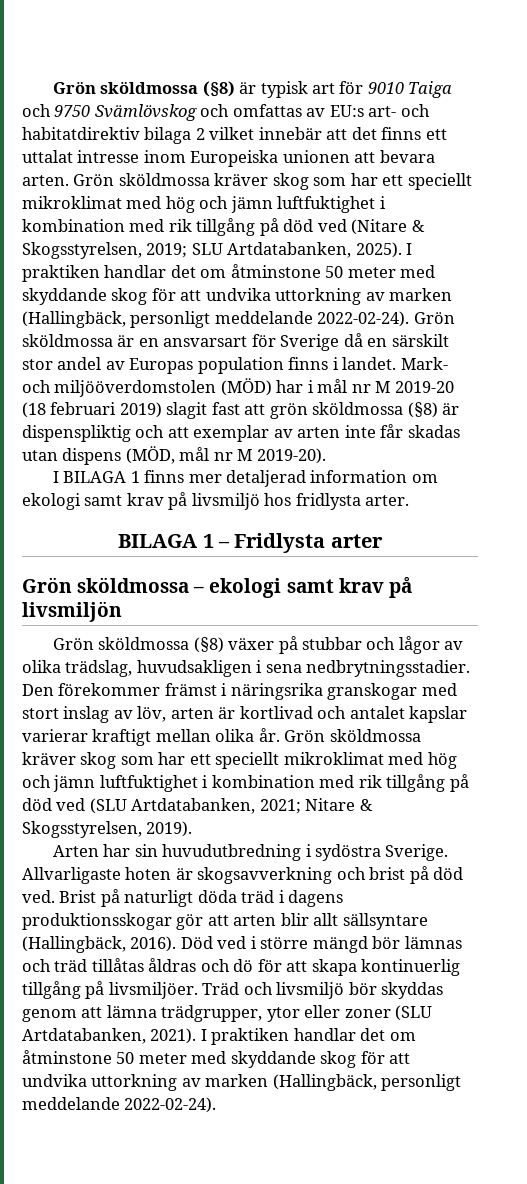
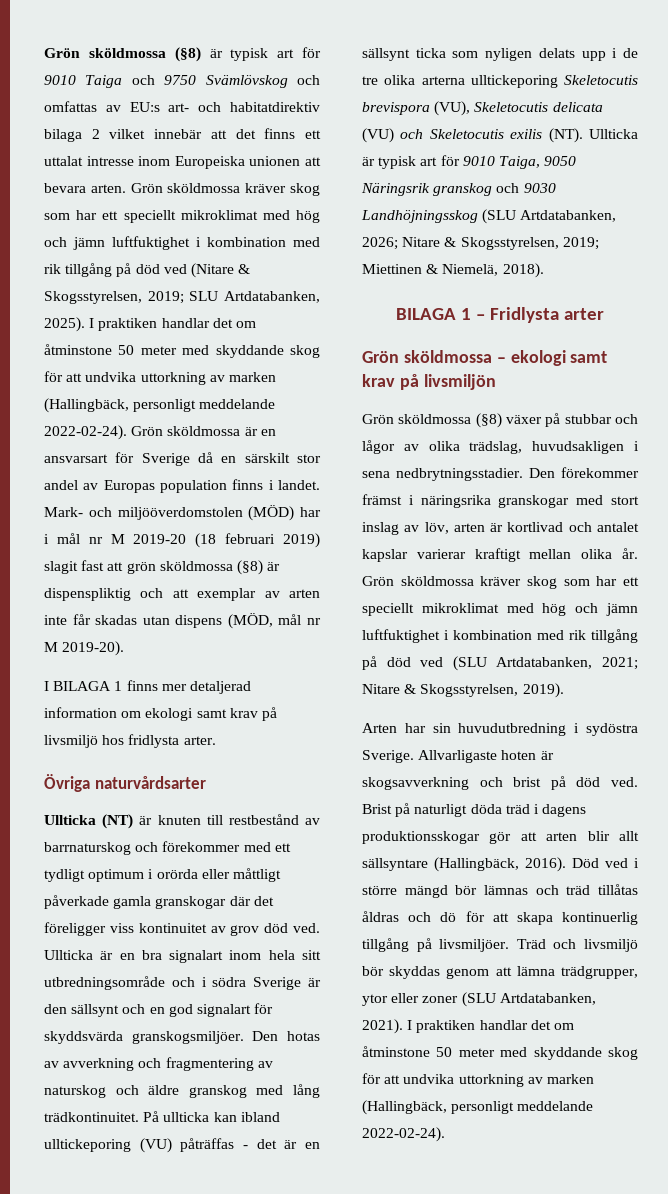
(410, 500) none -> [44,774,206,792] [44,814,320,829] [44,841,291,855] [44,868,281,882] [44,895,274,909] [44,922,320,936] [44,950,321,963] [44,976,322,990] [44,1003,274,1017] [44,1031,320,1044] [44,1057,273,1071] [44,1084,320,1098] [44,1111,280,1122] [44,1138,320,1153] [362,48,638,61] [362,75,638,88] [362,101,603,116] [362,128,638,143] [362,155,577,169] [361,183,556,196] [361,209,617,224] [362,237,599,250] [362,263,544,278] // Övriga naturvårdsarter // Ullticka (NT) är knuten till restbestånd av barrnaturskog och förekommer med ett tydligt optimum i orörda eller måttligt påverkade gamla granskogar där det föreligger viss kontinuitet av grov död ved. Ullticka är en bra signalart inom hela sitt utbredningsområde och i södra Sverige är den sällsynt och en god signalart för skyddsvärda granskogsmiljöer. Den hotas av avverkning och fragmentering av naturskog och äldre granskog med lång trädkontinuitet. På ullticka kan ibland ulltickeporing (VU) påträffas - det är en sällsynt ticka som nyligen delats upp i de tre olika arterna ulltickeporing Skeletocutis brevispora (VU), Skeletocutis delicata (VU) och Skeletocutis exilis (NT). Ullticka är typisk art för 9010 Taiga, 9050 Näringsrik granskog och 9030 Landhöjningsskog (SLU Artdatabanken, 2026; Nitare & Skogsstyrelsen, 2019; Miettinen & Niemelä, 2018).

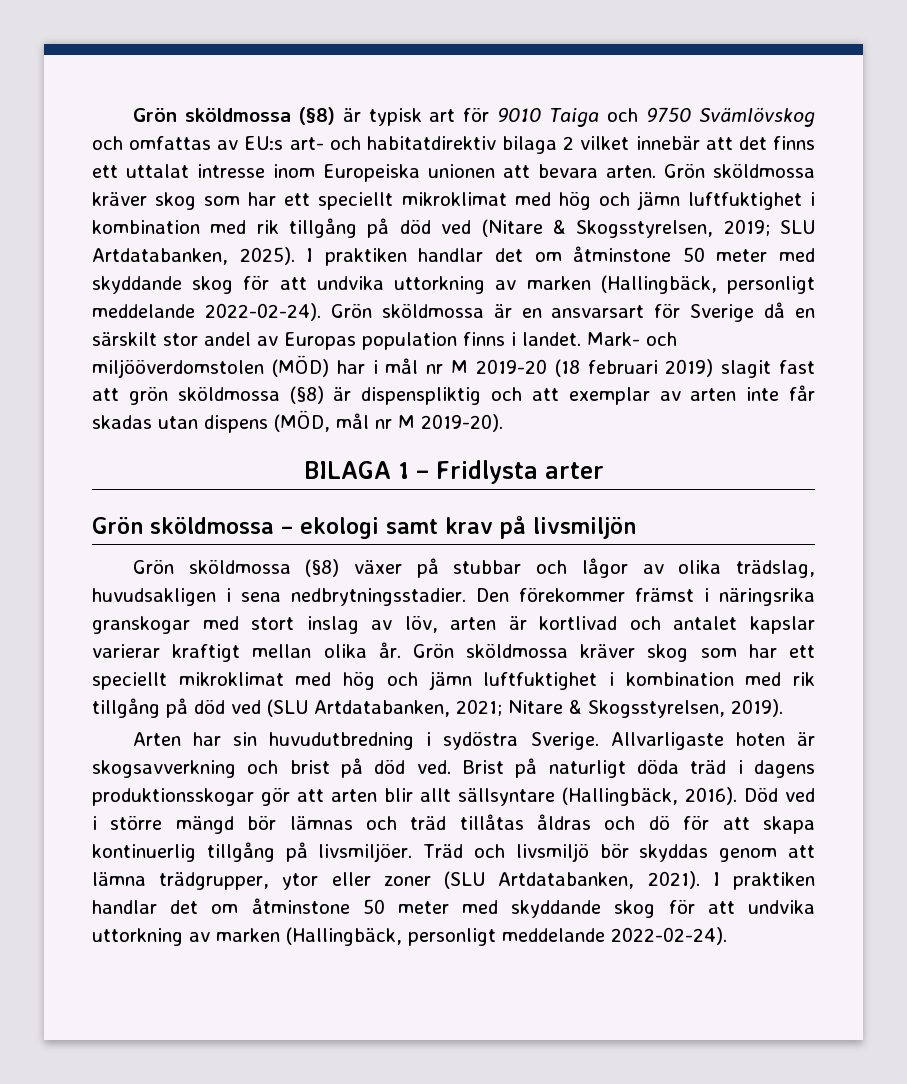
[44,680,251,694] [44,707,277,721] [44,734,216,748] [44,774,206,792] [44,814,320,829] [44,841,291,855] [44,868,281,882] [44,895,274,909] [44,922,320,936] [44,950,321,963] [44,976,322,990] [44,1003,274,1017] [44,1031,320,1044] [44,1057,273,1071] [44,1084,320,1098] [44,1111,280,1122] [44,1138,320,1153] [362,48,638,61] [362,75,638,88] [362,101,603,116] [362,128,638,143] [362,155,577,169] [361,183,556,196] [361,209,617,224] [362,237,599,250] [362,263,544,278] // I BILAGA 1 finns mer detaljerad information om ekologi samt krav på livsmiljö hos fridlysta arter. // Övriga naturvårdsarter // Ullticka (NT) är knuten till restbestånd av barrnaturskog och förekommer med ett tydligt optimum i orörda eller måttligt påverkade gamla granskogar där det föreligger viss kontinuitet av grov död ved. Ullticka är en bra signalart inom hela sitt utbredningsområde och i södra Sverige är den sällsynt och en god signalart för skyddsvärda granskogsmiljöer. Den hotas av avverkning och fragmentering av naturskog och äldre granskog med lång trädkontinuitet. På ullticka kan ibland ulltickeporing (VU) påträffas - det är en sällsynt ticka som nyligen delats upp i de tre olika arterna ulltickeporing Skeletocutis brevispora (VU), Skeletocutis delicata (VU) och Skeletocutis exilis (NT). Ullticka är typisk art för 9010 Taiga, 9050 Näringsrik granskog och 9030 Landhöjningsskog (SLU Artdatabanken, 2026; Nitare & Skogsstyrelsen, 2019; Miettinen & Niemelä, 2018). -> (503, 423) none

